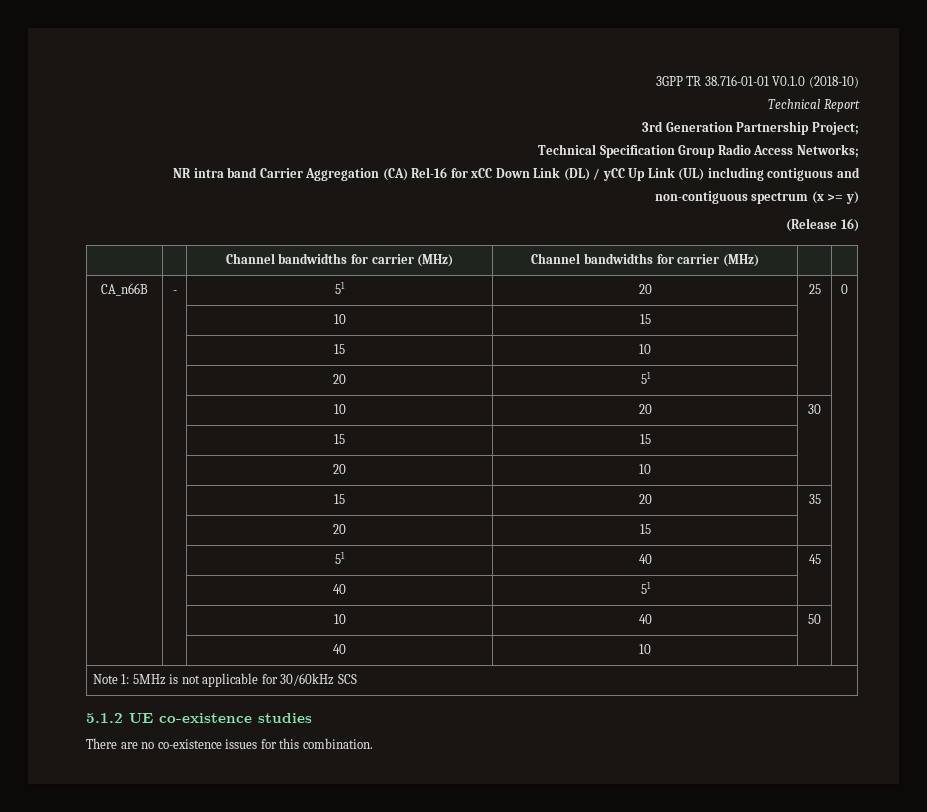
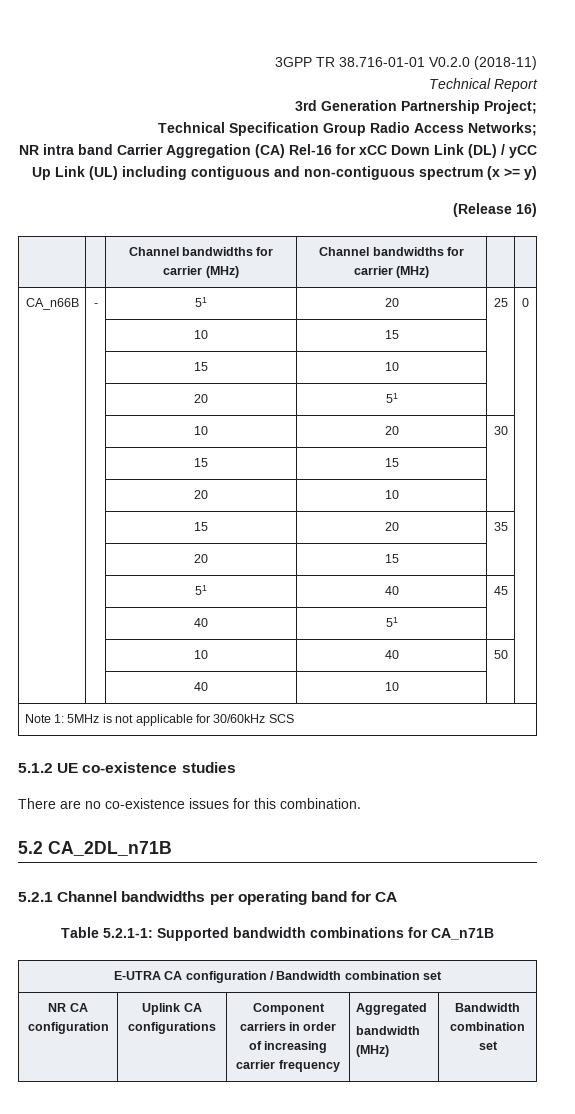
[772,76,859,88] V0.1.0 (2018-10) -> [429,56,537,70] V0.2.0 (2018-11)
(373, 743) none -> [18,841,172,856] [18,891,398,905] [61,927,494,941] [113,971,443,983] [48,1003,88,1012] [27,1022,109,1034] [142,1003,202,1015] [128,1022,216,1034] [252,1003,325,1015] [239,1022,337,1031] [248,1041,328,1053] [236,1060,340,1072] [355,1003,427,1015] [355,1026,420,1035] [355,1045,389,1057] [455,1003,520,1012] [450,1022,525,1031] [478,1041,498,1050] // 5.2 CA_2DL_n71B // 5.2.1 Channel bandwidths per operating band for CA // Table 5.2.1-1: Supported bandwidth combinations for CA_n71B // E-UTRA CA configuration / Bandwidth combination set // NR CA configuration | Uplink CA configurations | Component carriers in order of increasing carrier frequency | Aggregated // bandwidth (MHz) | Bandwidth combination set

